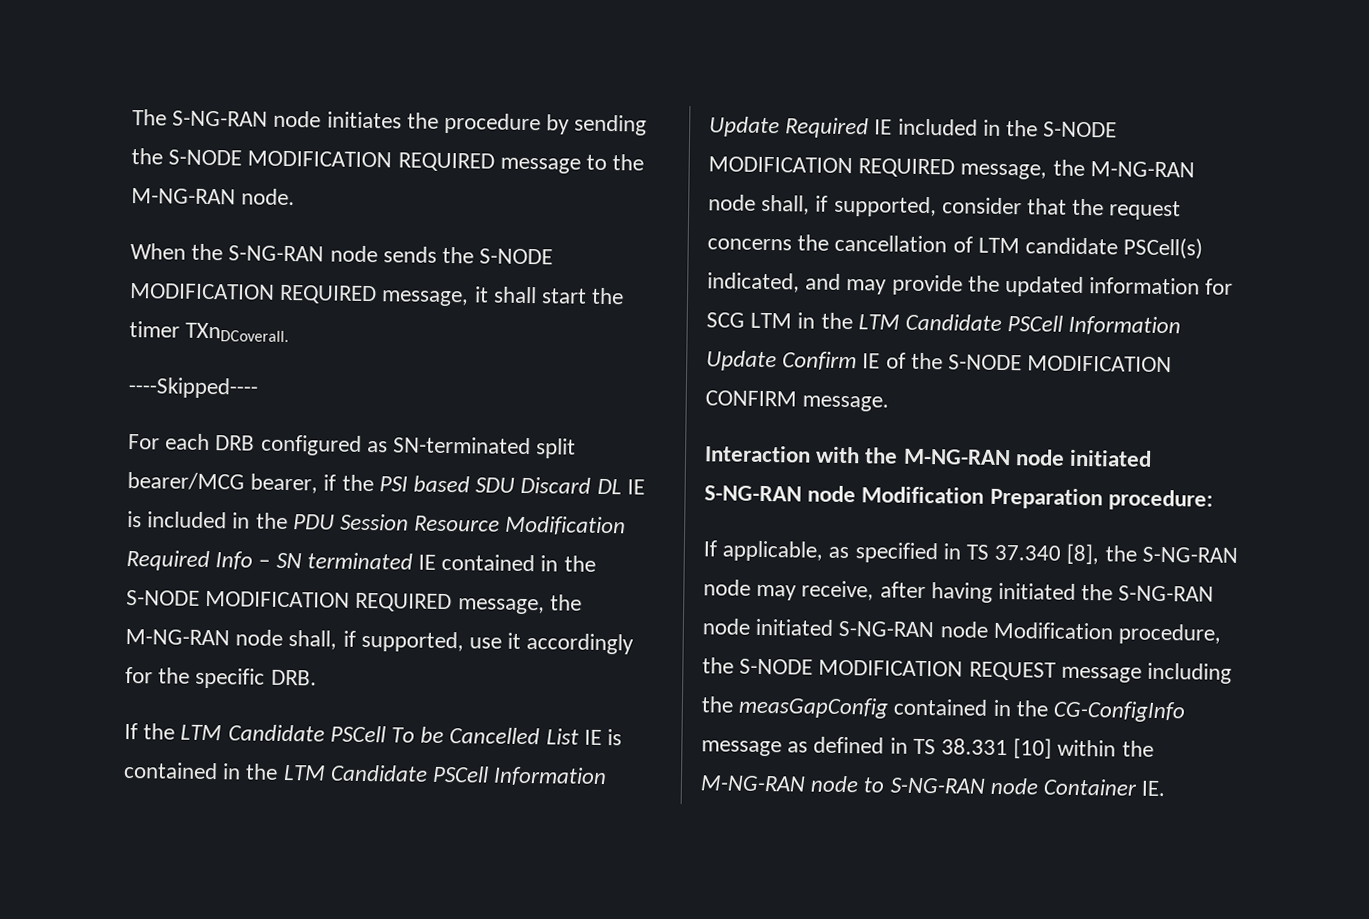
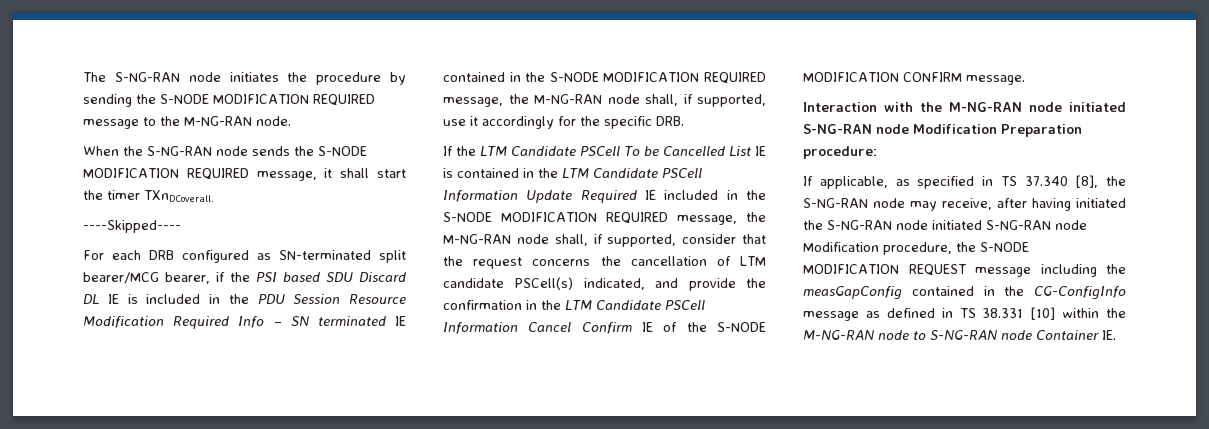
[846,279,888,295] may -> (679, 283) none
[1005,276,1234,298] [706,312,1182,336] [706,350,777,372] updated information for SCG LTM in the LTM Candidate PSCell Information Update -> [443,300,705,310] [443,322,572,334] confirmation in the LTM Candidate PSCell Information Cancel

